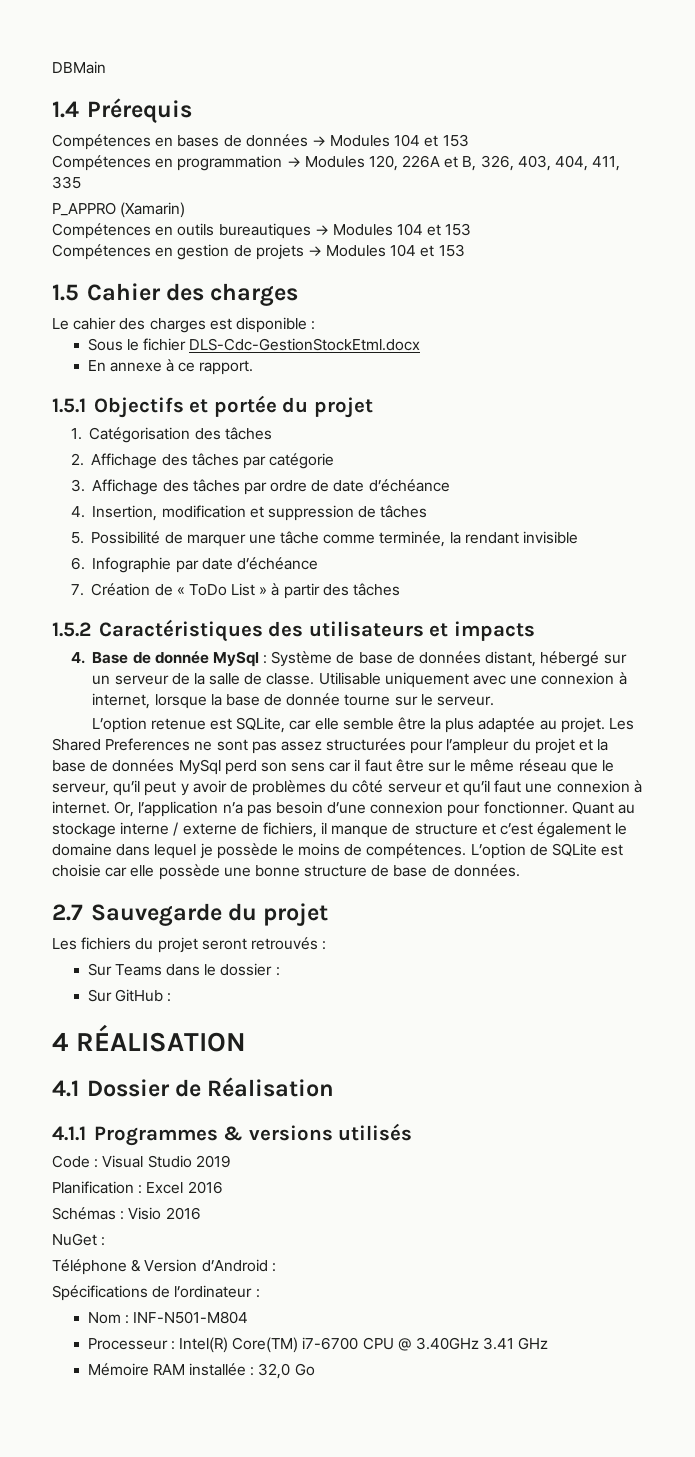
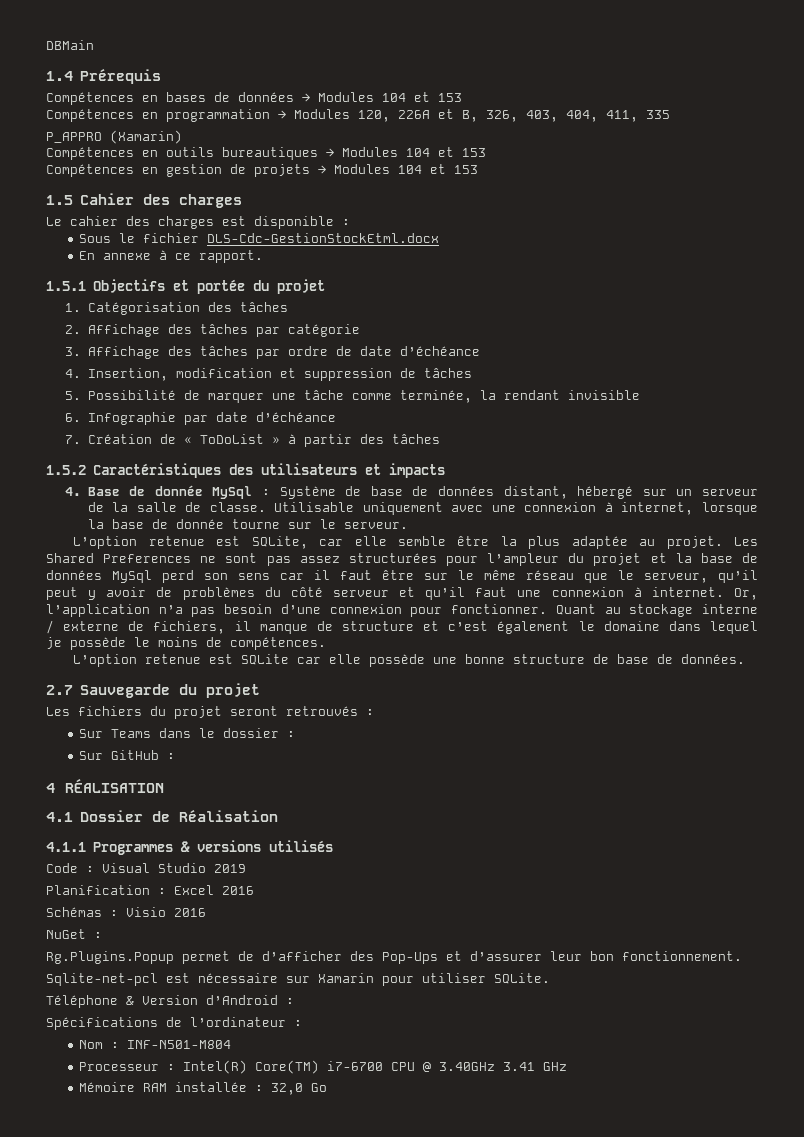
[188,583,256,596] ToDo List -> [199,434,264,444] ToDoList
[470,843,624,859] [52,864,101,877] L’option de SQLite est choisie -> [73,654,290,667] // L’option retenue est SQLite
(106, 1241) none -> [46,951,742,964] [46,973,550,986] // Rg.Plugins.Popup permet de d’afficher des Pop-Ups et d’assurer leur bon fonctionnement. // Sqlite-net-pcl est nécessaire sur Xamarin pour utiliser SQLite.

